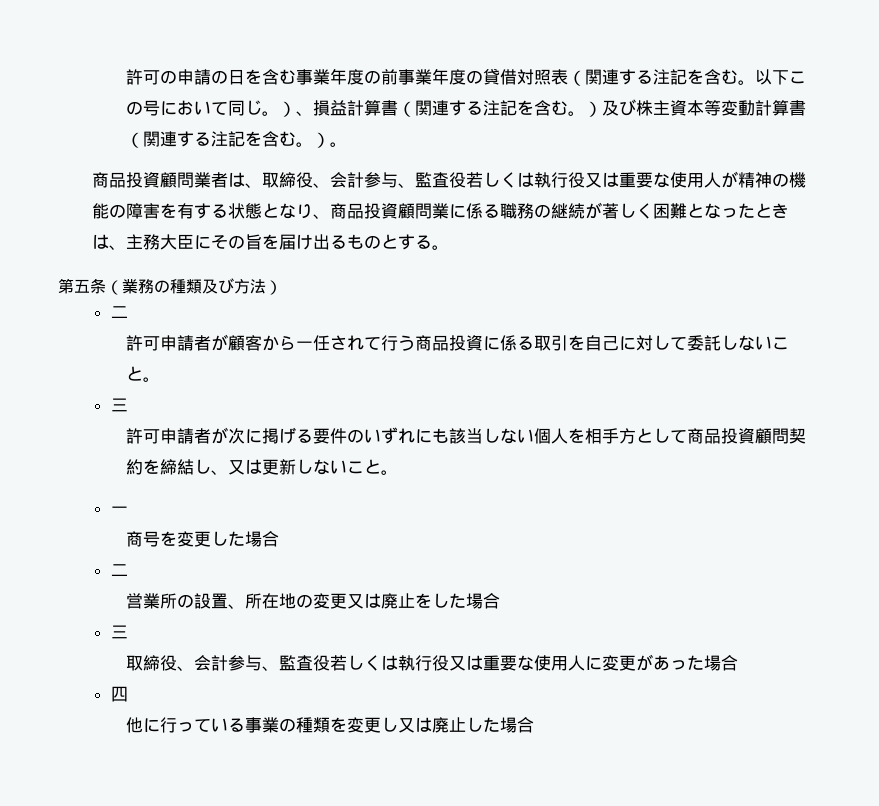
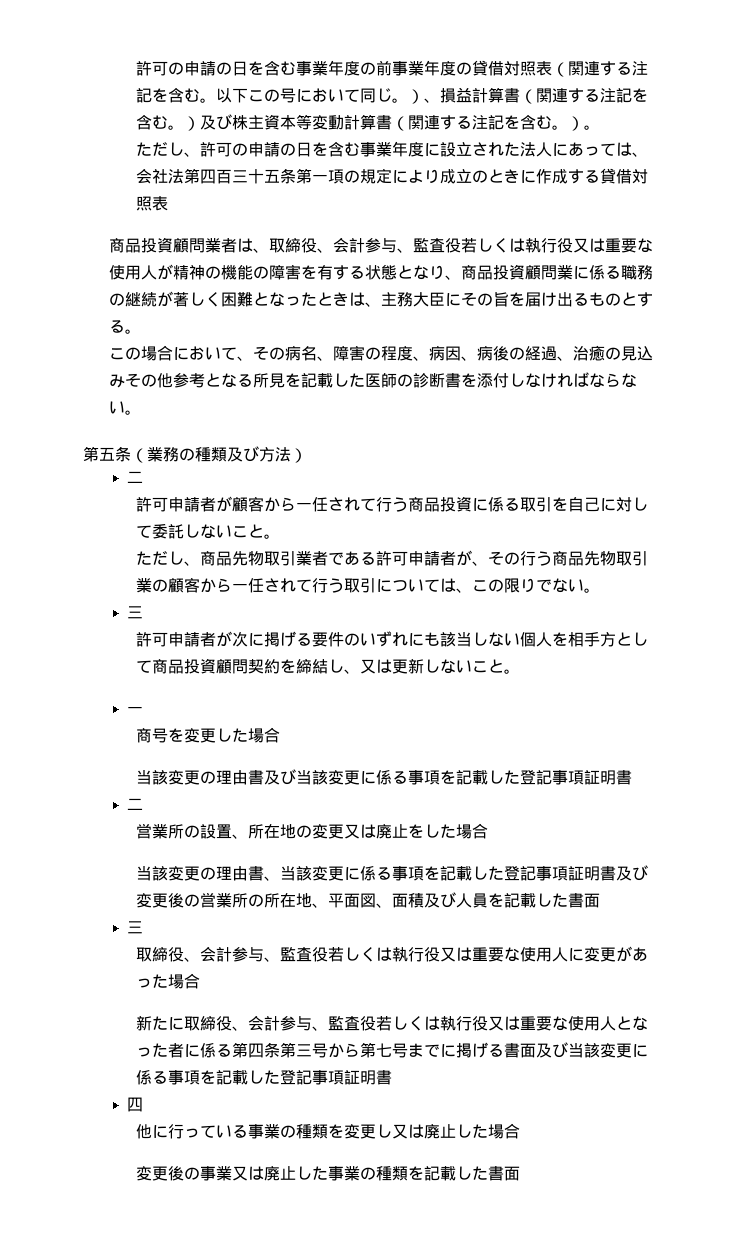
(347, 144) none -> [135,141,648,157] [135,168,648,184] [135,196,168,211] // ただし、許可の申請の日を含む事業年度に設立された法人にあっては、会社法第四百三十五条第一項の規定により成立のときに作成する貸借対照表
(449, 247) none -> [109,345,654,361] [109,372,638,388] [109,401,142,415] // この場合において、その病名、障害の程度、病因、病後の経過、治癒の見込みその他参考となる所見を記載した医師の診断書を添付しなければならない。
(160, 379) none -> [135,550,648,566] [135,577,600,593] // ただし、商品先物取引業者である許可申請者が、その行う商品先物取引業の顧客から一任されて行う取引については、この限りでない。
(279, 539) none -> [135,769,632,785] // 当該変更の理由書及び当該変更に係る事項を記載した登記事項証明書
(500, 601) none -> [135,865,648,881] [135,892,600,908] // 当該変更の理由書、当該変更に係る事項を記載した登記事項証明書及び変更後の営業所の所在地、平面図、面積及び人員を記載した書面
(738, 663) none -> [135,1015,648,1031] [135,1042,648,1058] [135,1070,392,1085] // 新たに取締役、会計参与、監査役若しくは執行役又は重要な使用人となった者に係る第四条第三号から第七号までに掲げる書面及び当該変更に係る事項を記載した登記事項証明書
(534, 725) none -> [135,1166,520,1181] // 変更後の事業又は廃止した事業の種類を記載した書面

